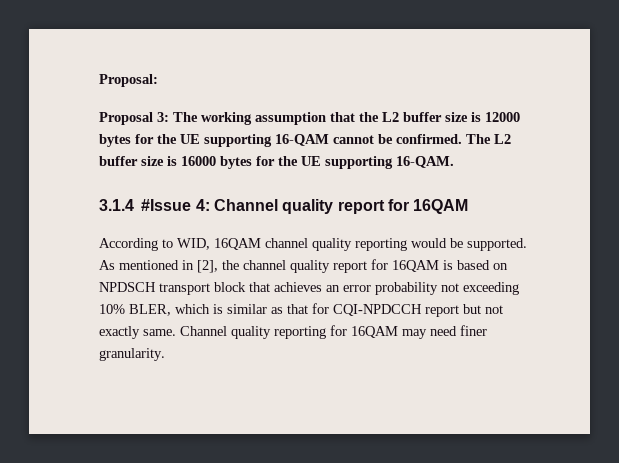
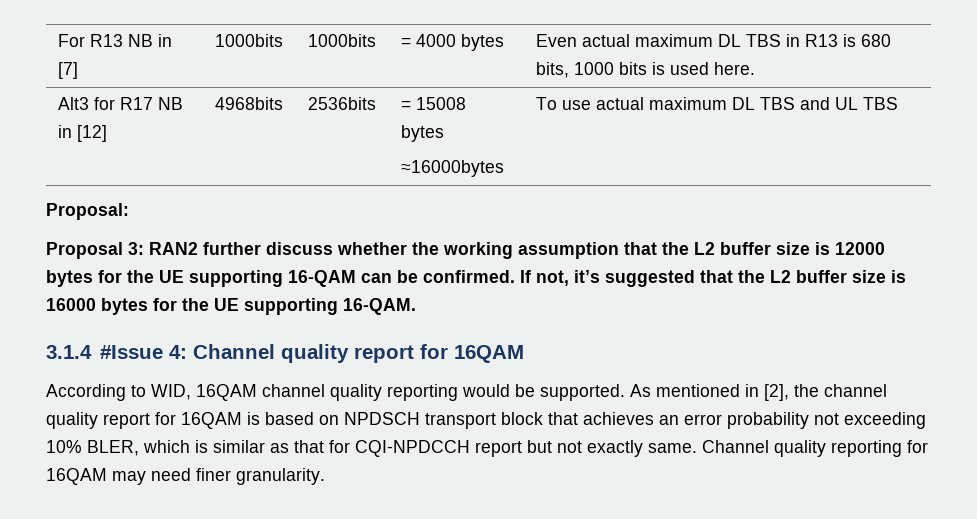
[99,74,158,87] [99,112,198,125] Proposal: // Proposal 3: The -> [58,34,173,47] [58,62,79,79] [215,34,284,47] [308,34,377,47] [401,34,505,51] [536,34,892,47] [536,62,756,78] [58,97,184,110] [58,125,108,142] [215,97,284,110] [308,97,377,110] [401,97,467,110] [401,125,445,142] [401,160,505,177] [536,97,899,110] [46,203,129,220] [46,242,439,259] For R13 NB in [7] | 1000bits | 1000bits | = 4000 bytes | Even actual maximum DL TBS in R13 is 680 bits, 1000 bits is used here. // Alt3 for R17 NB in [12] | 4968bits | 2536bits | = 15008 bytes // ≈16000bytes | To use actual maximum DL TBS and UL TBS // Proposal: // Proposal 3: RAN2 further discuss whether the
[333,135,374,144] cannot -> [361,273,392,283] can
[466,134,491,144] The -> [520,270,765,287] If not, it’s suggested that the

